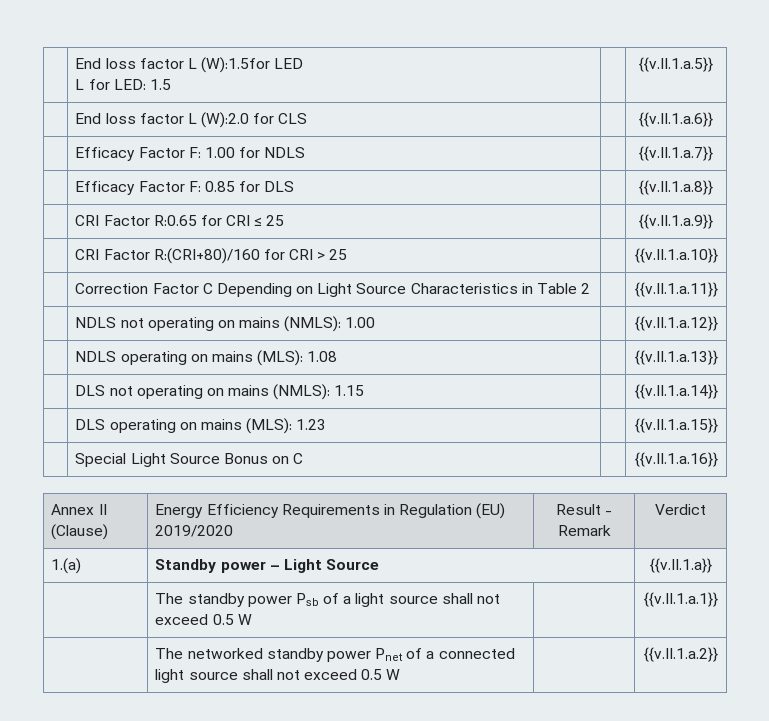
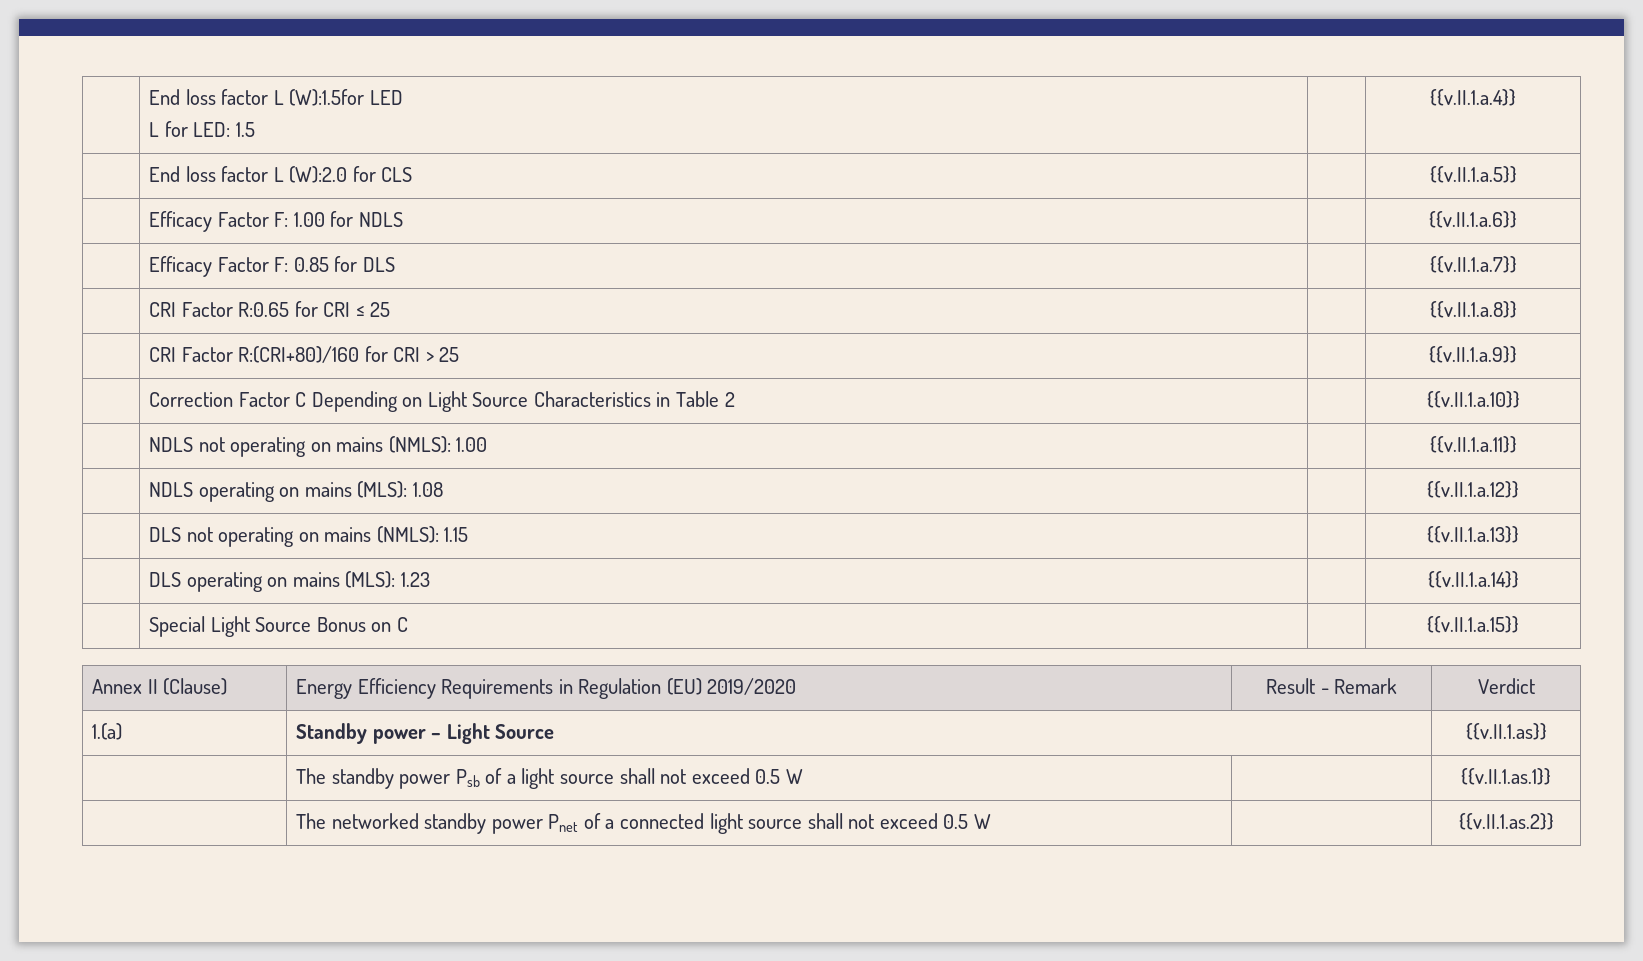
[639,57,713,72] {{v.II.1.a.5}} -> [1430,89,1516,106] {{v.II.1.a.4}}
[639,112,713,127] {{v.II.1.a.6}} -> [1429,166,1517,183] {{v.II.1.a.5}}
[639,146,713,161] {{v.II.1.a.7}} -> [1429,211,1517,228] {{v.II.1.a.6}}
[639,180,713,195] {{v.II.1.a.8}} -> [1429,256,1517,273] {{v.II.1.a.7}}
[639,214,713,229] {{v.II.1.a.9}} -> [1429,301,1517,318] {{v.II.1.a.8}}
[634,248,718,263] {{v.II.1.a.10}} -> [1429,346,1517,363] {{v.II.1.a.9}}
[634,282,718,297] {{v.II.1.a.11}} -> [1426,391,1520,408] {{v.II.1.a.10}}
[634,316,718,331] {{v.II.1.a.12}} -> [1429,436,1517,453] {{v.II.1.a.11}}
[634,350,718,365] {{v.II.1.a.13}} -> [1427,481,1519,498] {{v.II.1.a.12}}
[634,384,718,399] {{v.II.1.a.14}} -> [1427,526,1519,543] {{v.II.1.a.13}}
[634,418,718,433] {{v.II.1.a.15}} -> [1427,571,1519,588] {{v.II.1.a.14}}
[634,452,718,467] {{v.II.1.a.16}} -> [1427,616,1519,633] {{v.II.1.a.15}}
[649,558,712,573] {{v.II.1.a}} -> [1465,723,1547,740] {{v.II.1.as}}
[643,592,718,607] {{v.II.1.a.1}} -> [1461,768,1551,785] {{v.II.1.as.1}}
[643,647,718,662] {{v.II.1.a.2}} -> [1458,813,1554,830] {{v.II.1.as.2}}

